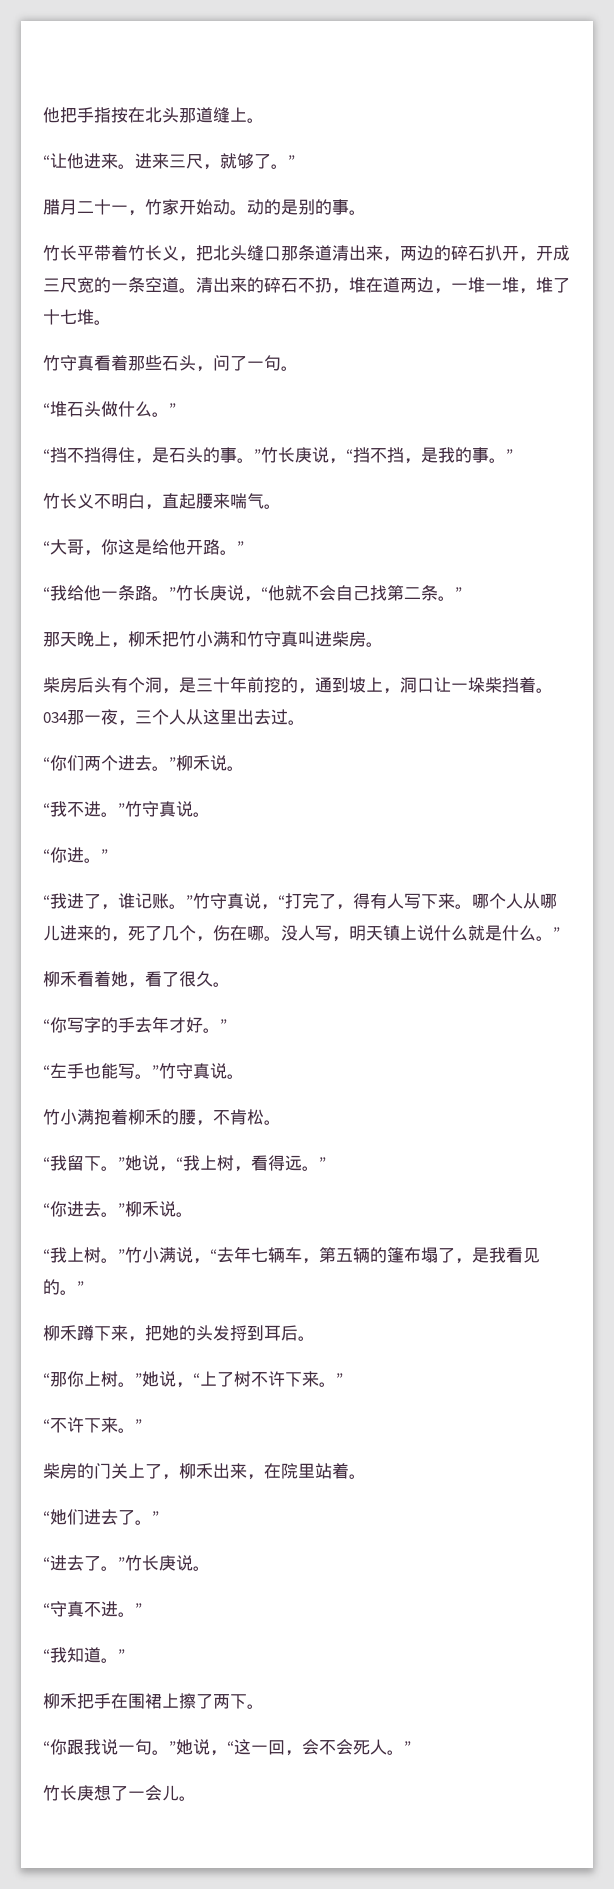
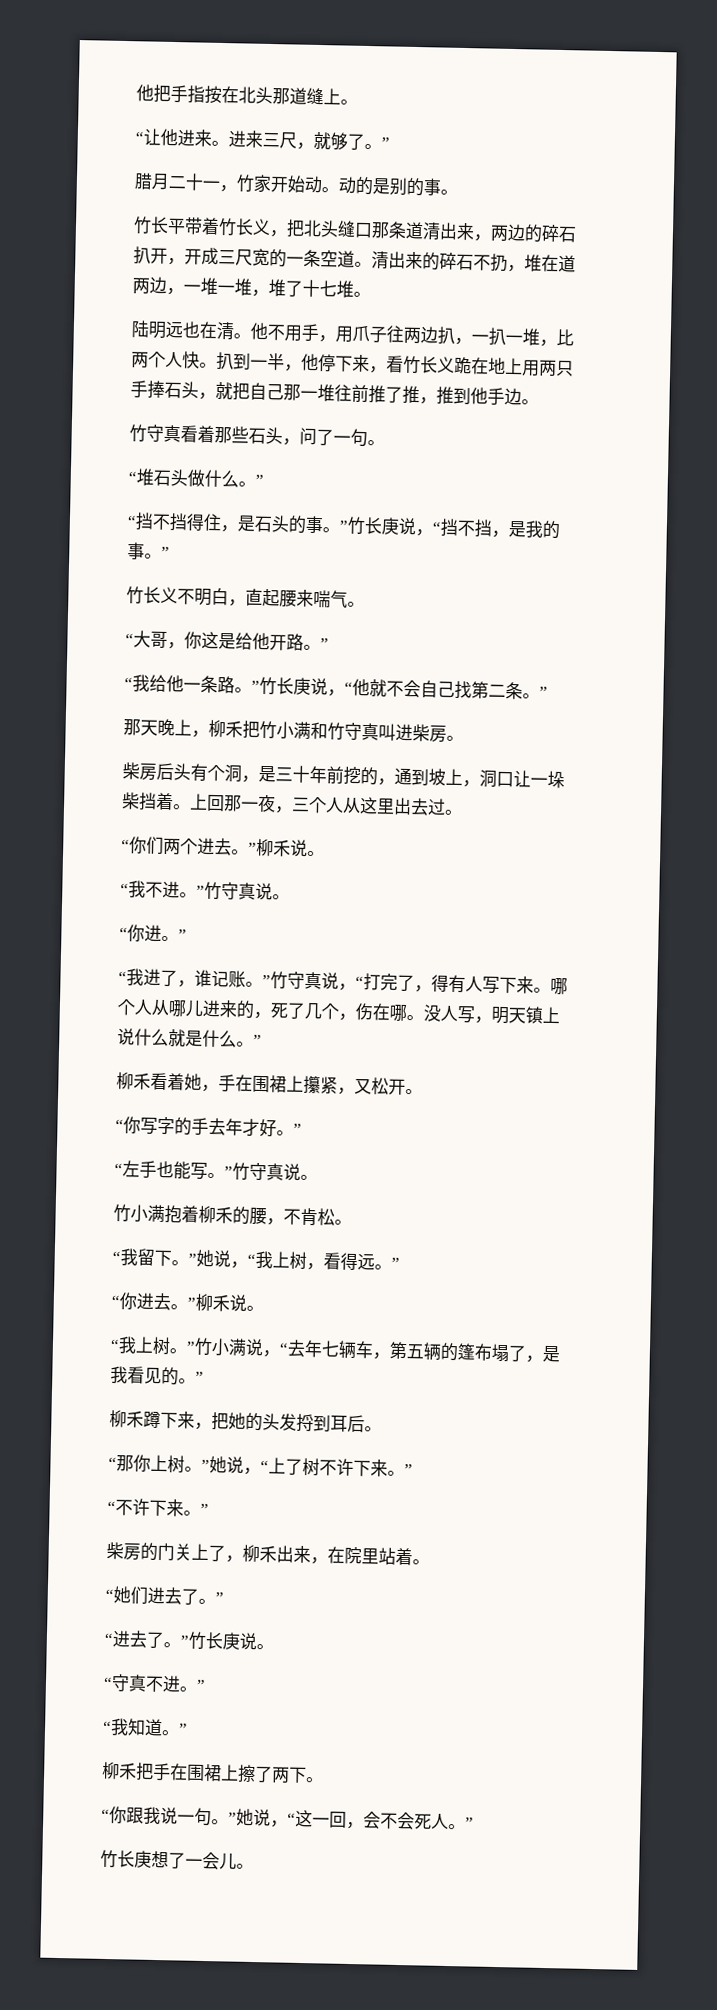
(111, 322) none -> [131,320,574,347] [131,351,574,377] [130,380,539,406] // 陆明远也在清。他不用手，用爪子往两边扒，一扒一堆，比两个人快。扒到一半，他停下来，看竹长义跪在地上用两只手捧石头，就把自己那一堆往前推了推，推到他手边。
[43,712,67,723] 034 -> [189,793,225,812] 上回
[145,971,213,987] 看了很久 -> [218,1074,406,1095] 手在围裙上攥紧，又松开

